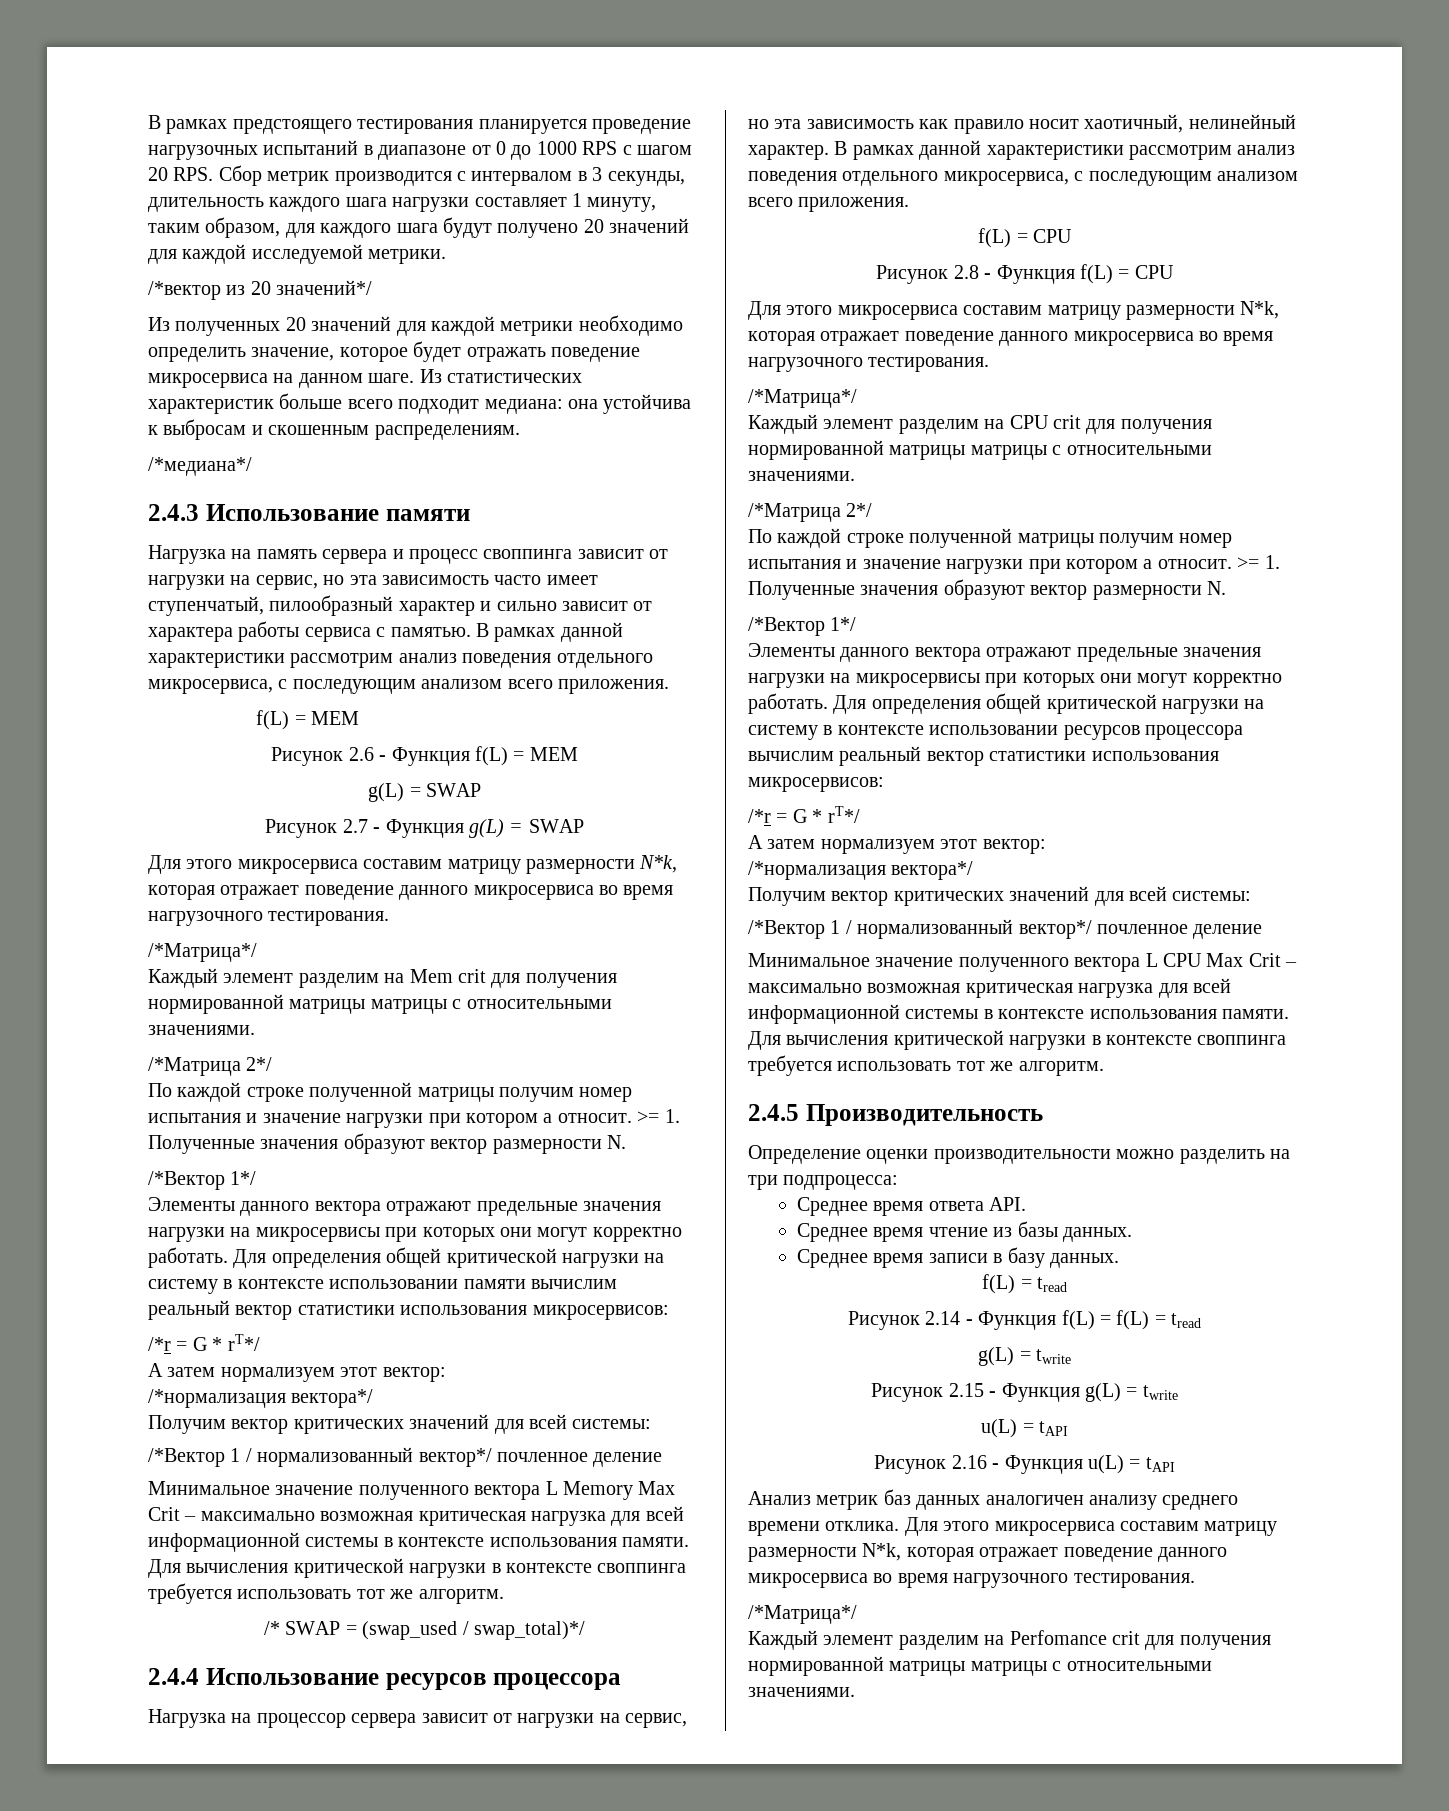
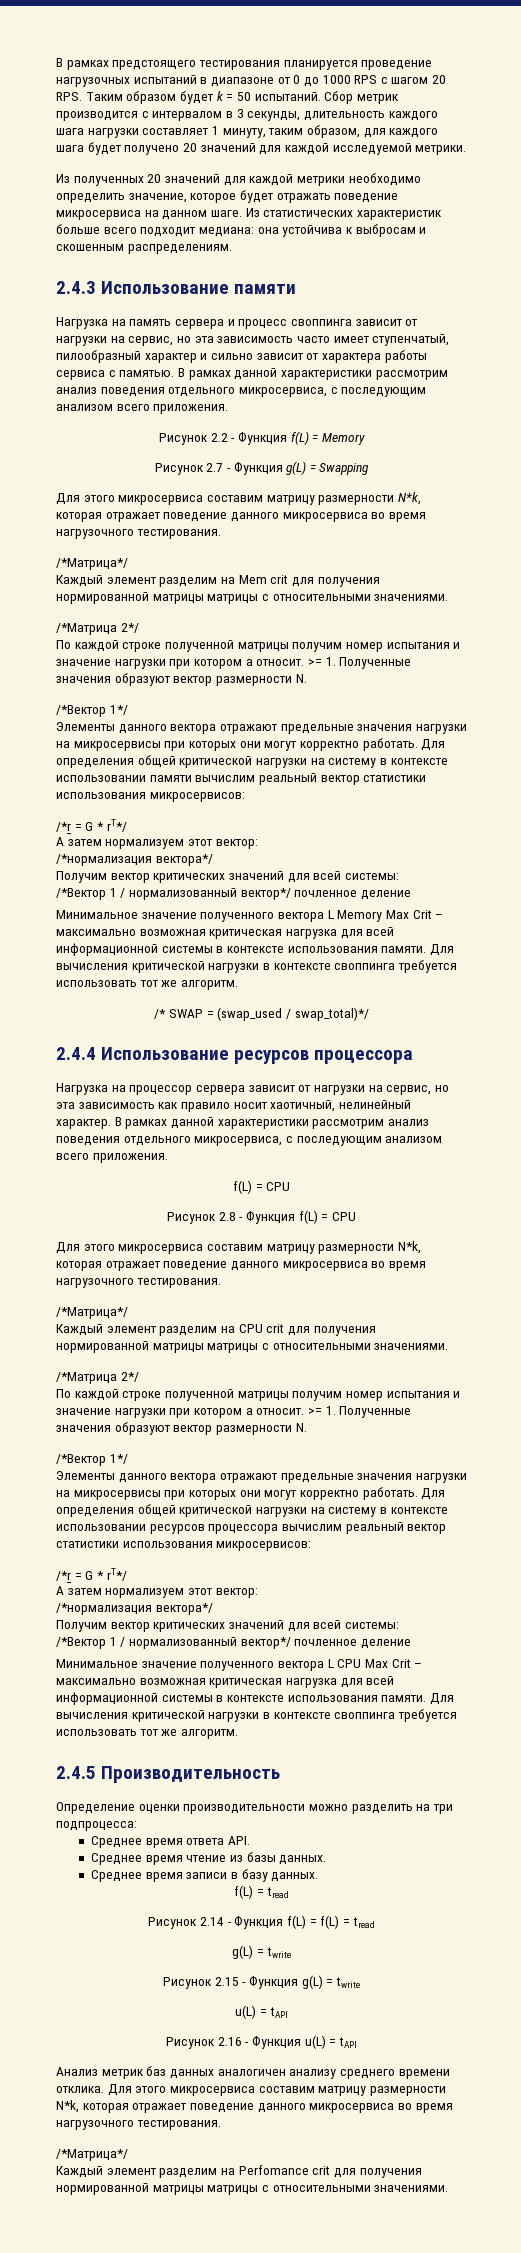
(214, 174) none -> [85,91,321,104] Таким образом будет k = 50 испытаний.
[443,217,492,238] будут -> [87,142,121,155] будет
[148,280,373,300] // /*вектор из 20 значений*/ -> (467, 150) none
[148,457,252,476] // /*медиана*/ -> (232, 249) none
[256,710,360,730] [271,746,578,766] [368,783,481,802] // f(L) = MEM // Рисунок 2.6 - Функция f(L) = MEM // g(L) = SWAP -> [159,431,365,445] // Рисунок 2.2 - Функция f(L) = Memory
[528,819,584,833] SWAP -> [319,463,370,475] Swapping

